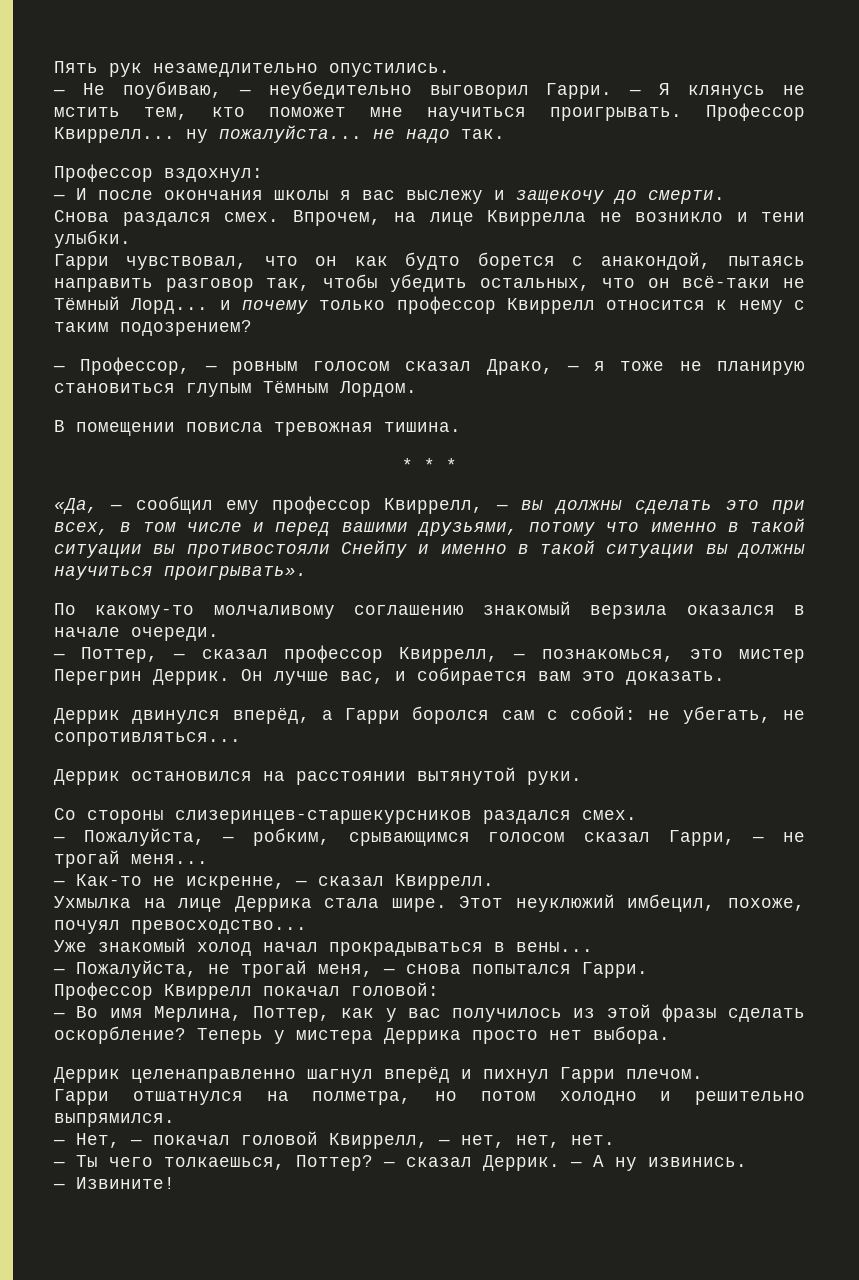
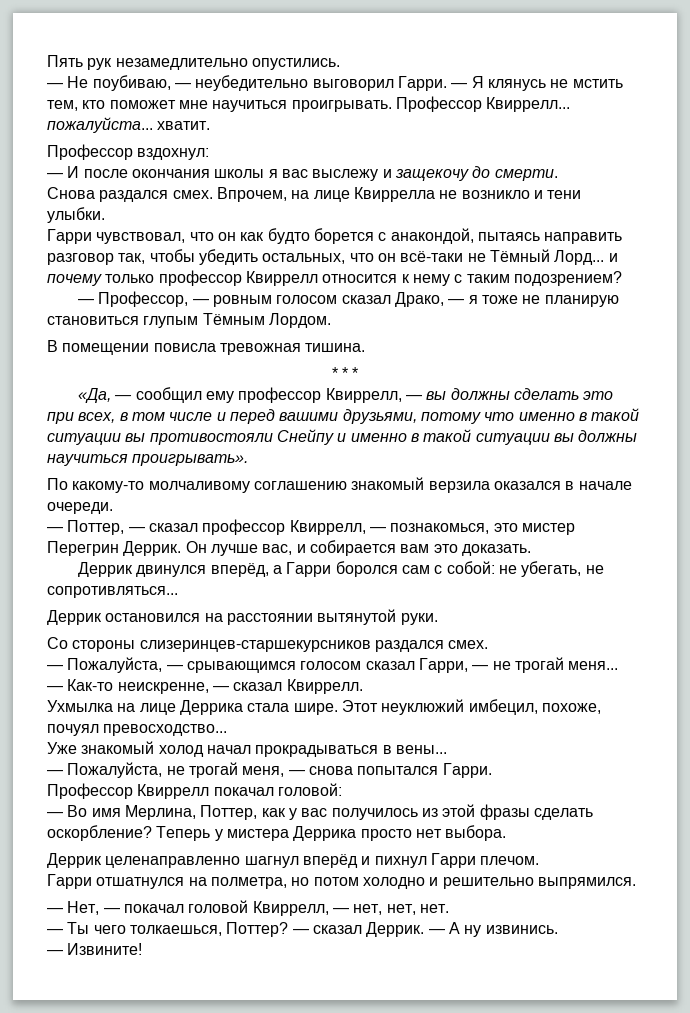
[186,125,505,143] ну пожалуйста... не надо так. -> [47,117,211,133] пожалуйста... хватит.
[252,828,330,846] робким, -> (183, 667) none
[153,876,285,890] не искренне, -> [117,682,209,694] неискренне,

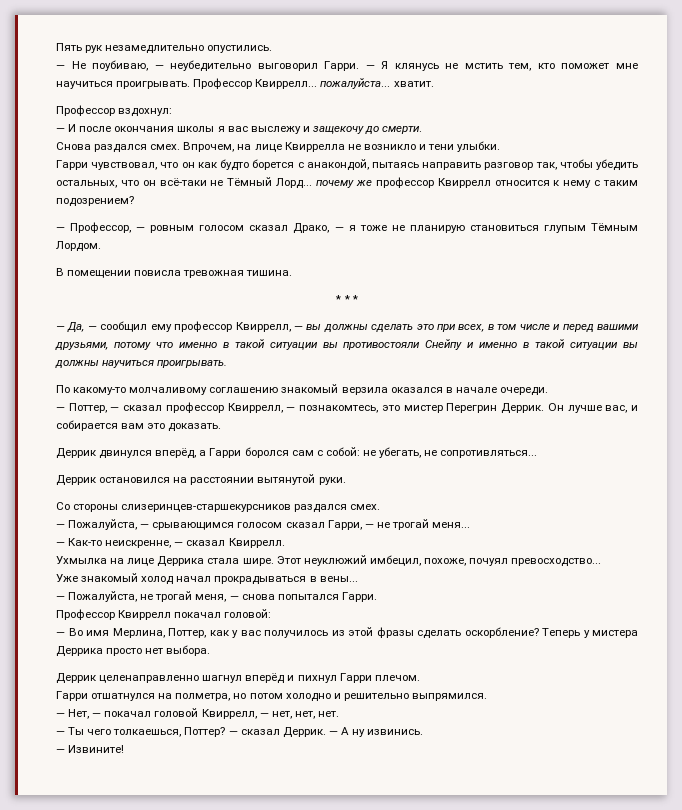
[608,253,618,262] [47,274,155,286] и почему только -> [316,180,372,188] почему же
[78,388,112,403] «Да, -> [56,322,85,333] — Да,
[132,454,249,466] проигрывать». -> [157,360,228,368] проигрывать.
[390,523,490,534] познакомься, -> [299,405,379,413] познакомтесь,

